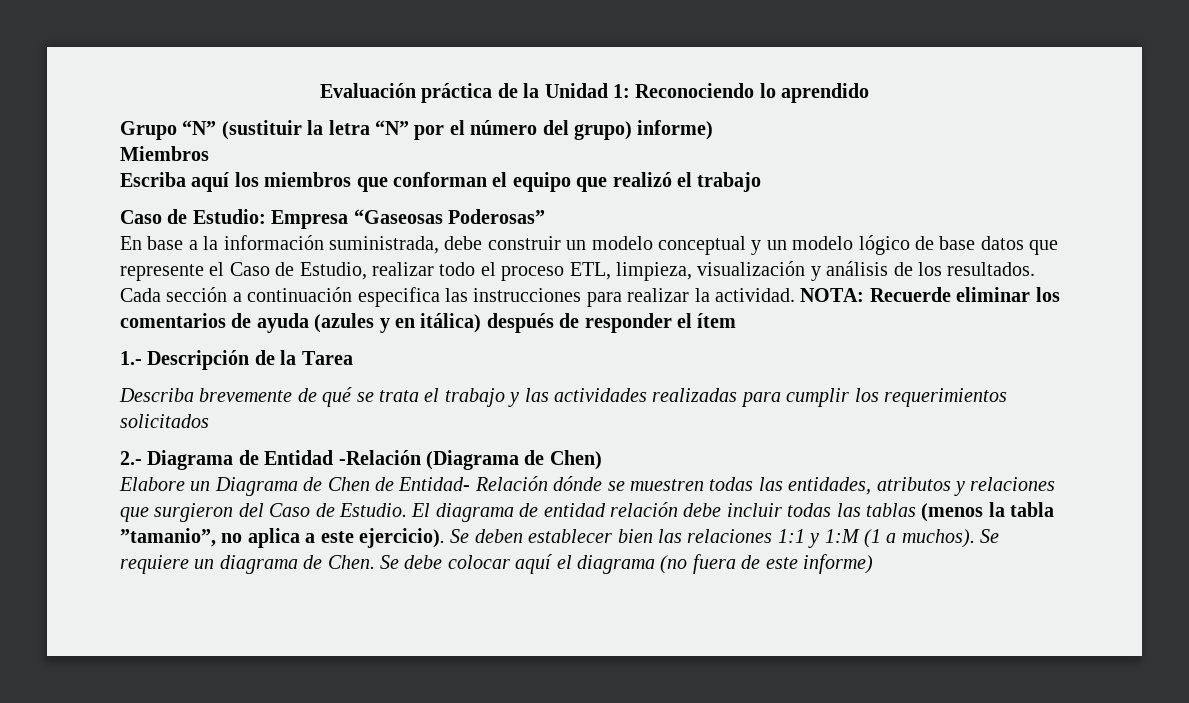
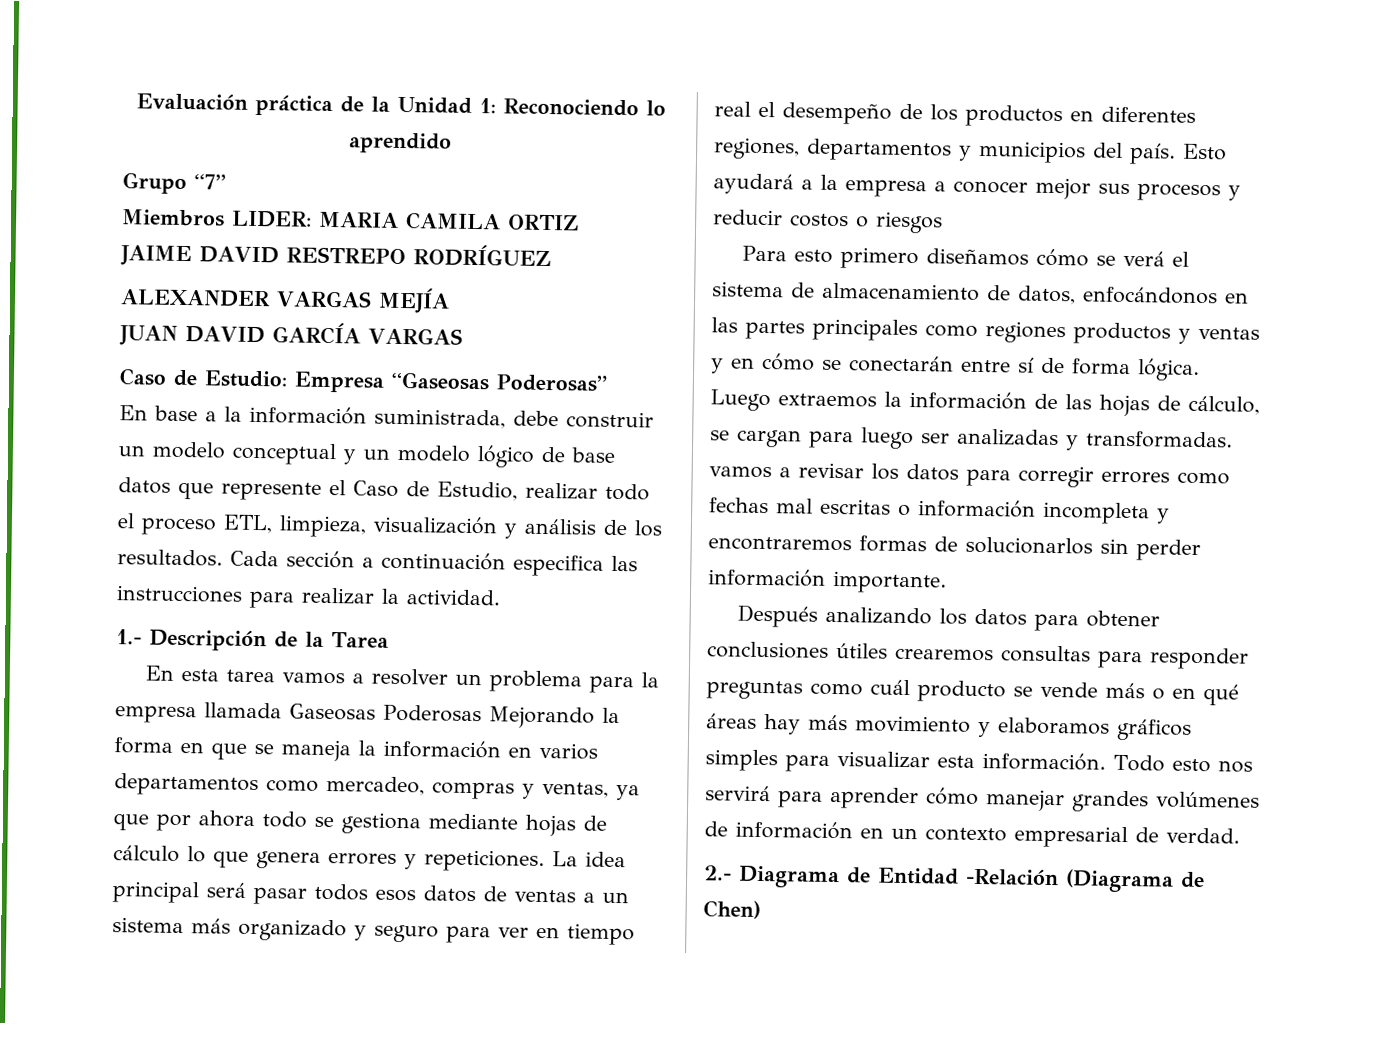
[182,120,714,140] [120,146,209,161] [120,172,762,192] “N” (sustituir la letra “N” por el número del grupo) informe) // Miembros // Escriba aquí los miembros que conforman el equipo que realizó el trabajo -> [194,174,226,190] [122,209,579,231] [120,244,551,268] [120,287,450,314] [119,322,463,346] “7” // Miembros LIDER: MARIA CAMILA ORTIZ // JAIME DAVID RESTREPO RODRÍGUEZ // ALEXANDER VARGAS MEJÍA // JUAN DAVID GARCÍA VARGAS
[800,287,1060,302] [120,313,737,333] NOTA: Recuerde eliminar los comentarios de ayuda (azules y en itálica) después de responder el ítem -> (501, 597) none
[119,387,1007,407] [120,414,209,428] Describa brevemente de qué se trata el trabajo y las actividades realizadas para cumplir los requerimientos solicitados -> [144,665,659,694] [115,702,620,729] [114,737,598,762] [114,773,640,801] [113,810,607,837] [113,845,626,873] [112,881,629,905] [112,917,635,946] [714,101,1196,128] [714,137,1227,165] [713,173,1241,202] [713,209,943,234] [741,245,1189,270] [712,281,1249,305] [711,317,1260,345] [711,352,1200,381] [710,389,1260,417] [710,427,1233,451] [709,462,1230,488] [709,497,1170,525] [708,535,1201,562] [708,568,947,594] [736,604,1160,632] [707,641,1249,670] [706,679,1239,706] [706,713,1192,741] [705,749,1253,773] [705,785,1260,813] [704,820,1240,849] En esta tarea vamos a resolver un problema para la empresa llamada Gaseosas Poderosas Mejorando la forma en que se maneja la información en varios departamentos como mercadeo, compras y ventas, ya que por ahora todo se gestiona mediante hojas de cálculo lo que genera errores y repeticiones. La idea principal será pasar todos esos datos de ventas a un sistema más organizado y seguro para ver en tiempo real el desempeño de los productos en diferentes regiones, departamentos y municipios del país. Esto ayudará a la empresa a conocer mejor sus procesos y reducir costos o riesgos // Para esto primero diseñamos cómo se verá el sistema de almacenamiento de datos, enfocándonos en las partes principales como regiones productos y ventas y en cómo se conectarán entre sí de forma lógica. Luego extraemos la información de las hojas de cálculo, se cargan para luego ser analizadas y transformadas. vamos a revisar los datos para corregir errores como fechas mal escritas o información incompleta y encontraremos formas de solucionarlos sin perder información importante. // Después analizando los datos para obtener conclusiones útiles crearemos consultas para responder preguntas como cuál producto se vende más o en qué áreas hay más movimiento y elaboramos gráficos simples para visualizar esta información. Todo esto nos servirá para aprender cómo manejar grandes volúmenes de información en un contexto empresarial de verdad.
[119,476,1056,496] [120,502,1055,522] [120,528,1000,548] [120,554,873,574] // Elabore un Diagrama de Chen de Entidad- Relación dónde se muestren todas las entidades, atributos y relaciones que surgieron del Caso de Estudio. El diagrama de entidad relación debe incluir todas las tablas (menos la tabla ”tamanio”, no aplica a este ejercicio). Se deben establecer bien las relaciones 1:1 y 1:M (1 a muchos). Se requiere un diagrama de Chen. Se debe colocar aquí el diagrama (no fuera de este informe) -> (761, 910) none

